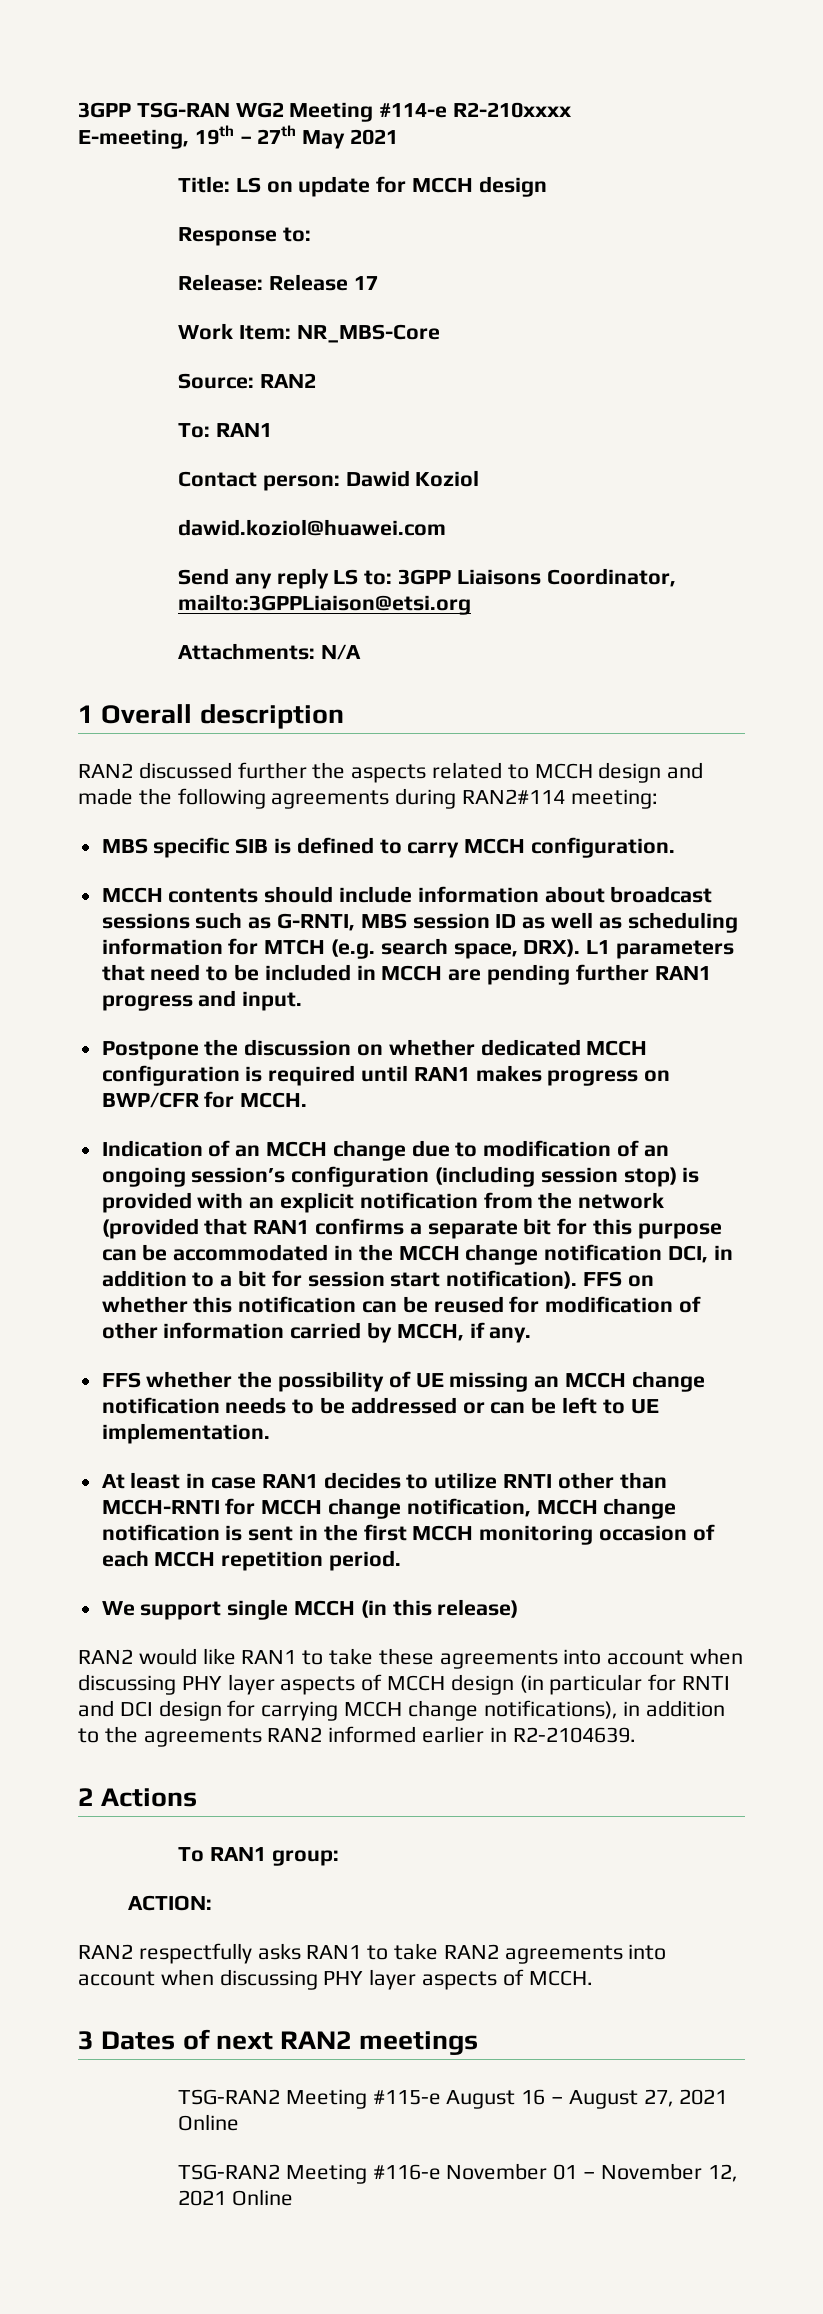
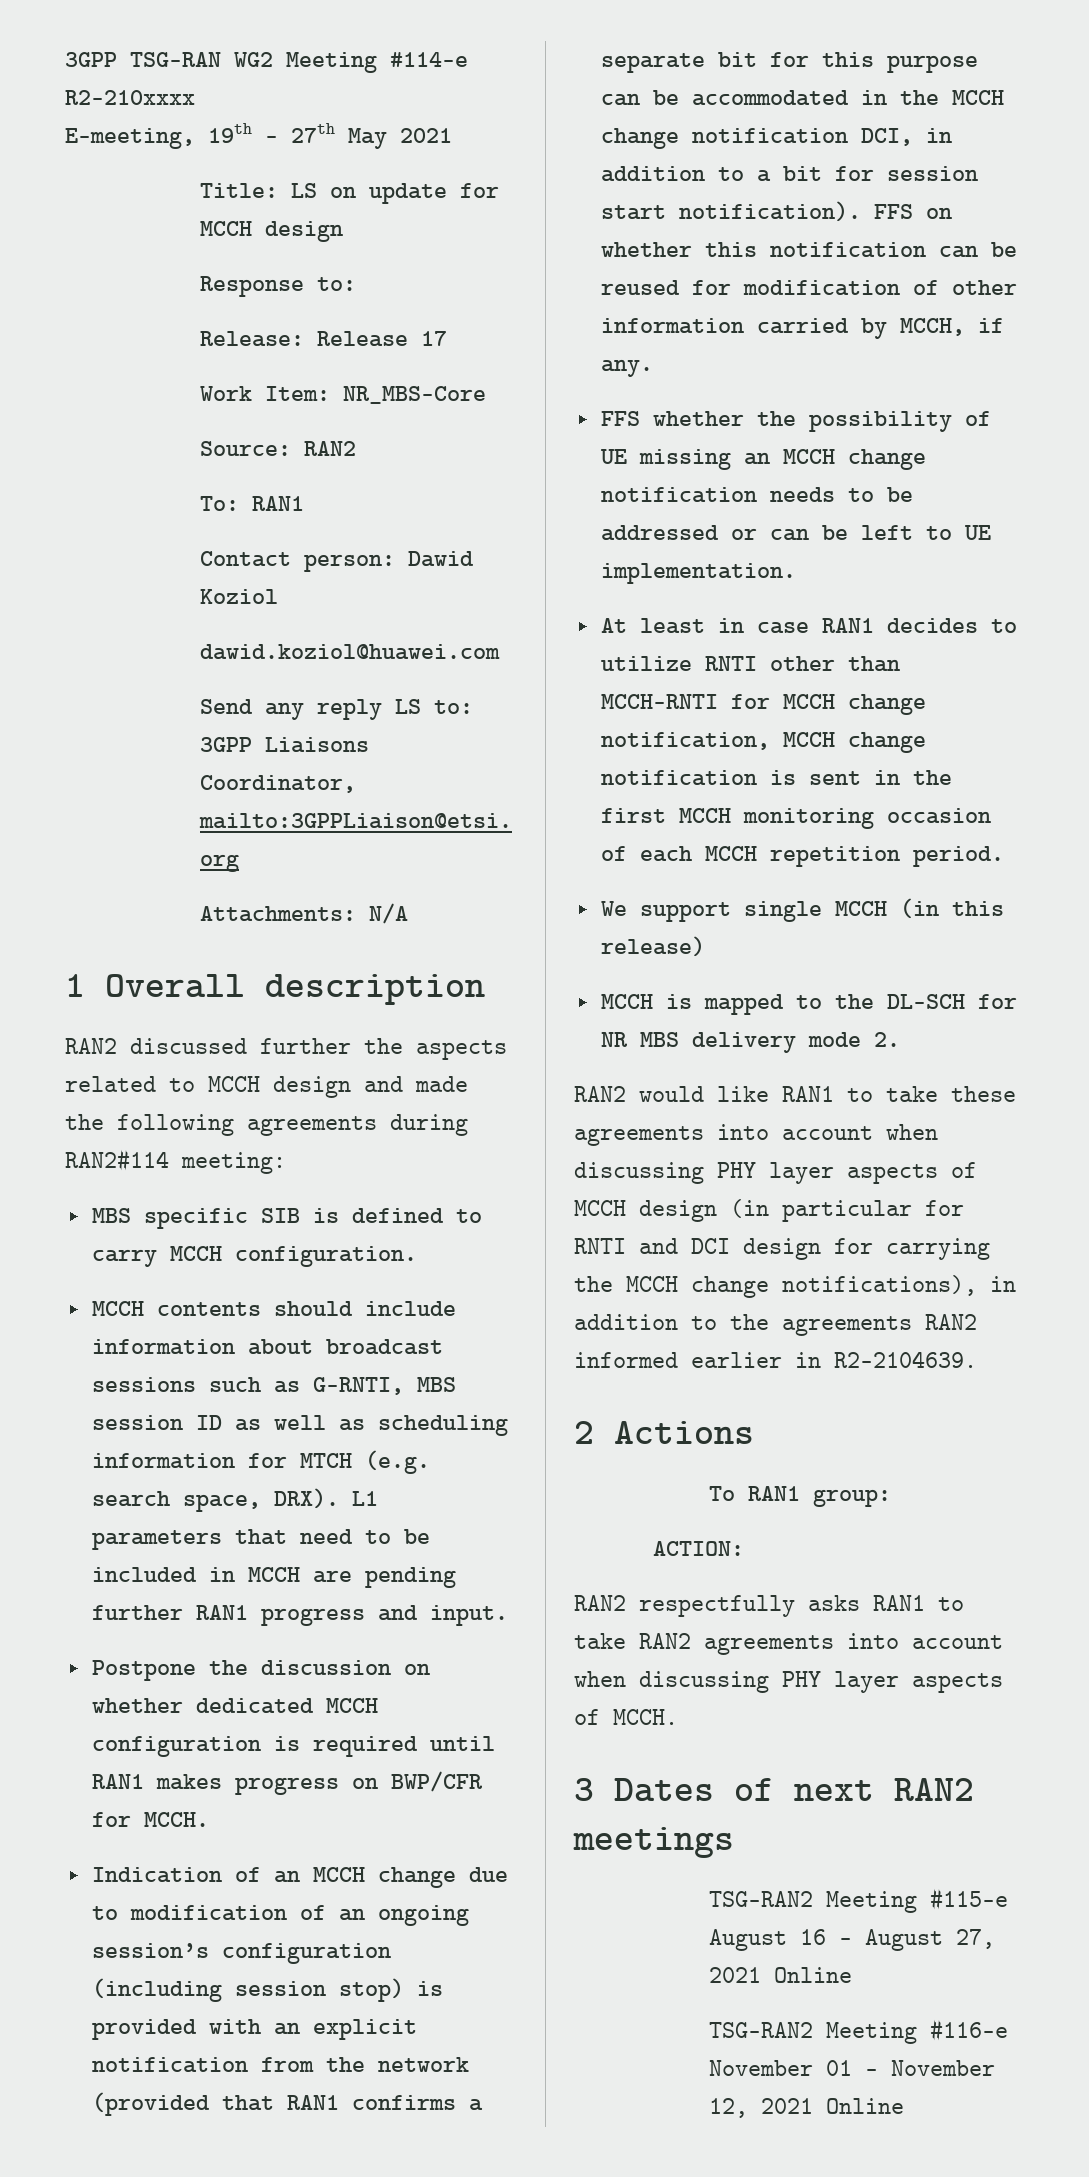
(519, 1608) none -> [600,994,1017,1015] [600,1032,900,1053] // MCCH is mapped to the DL-SCH for NR MBS delivery mode 2.
(339, 1711) none -> [574,1276,613,1292] the

